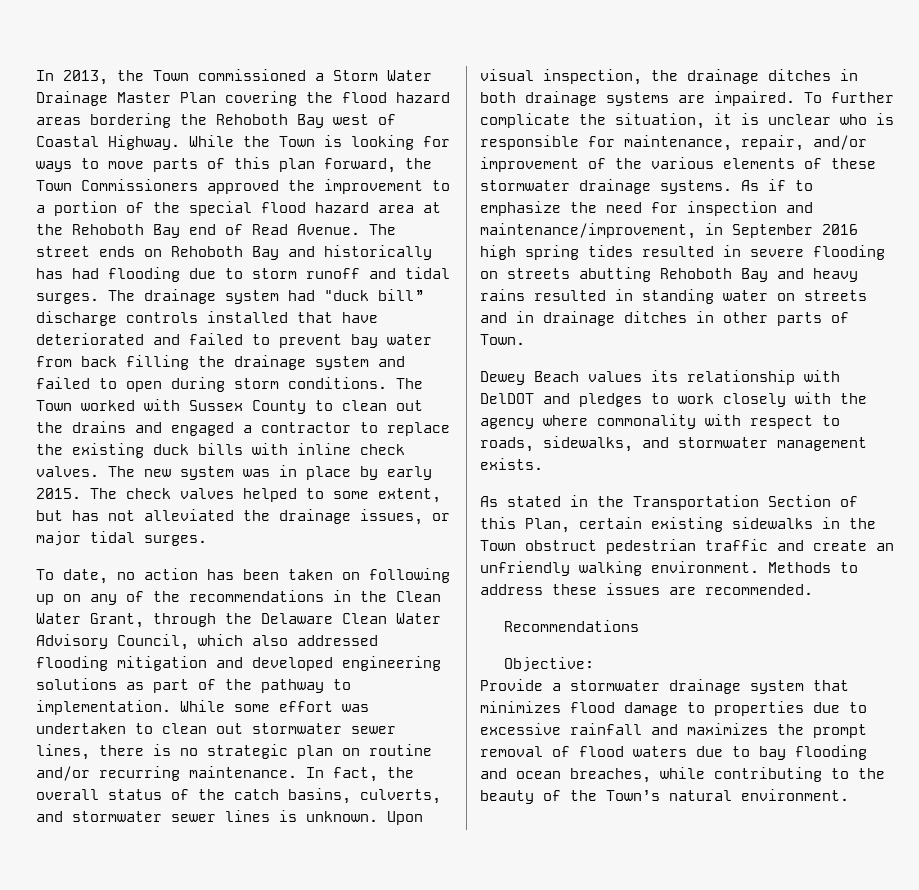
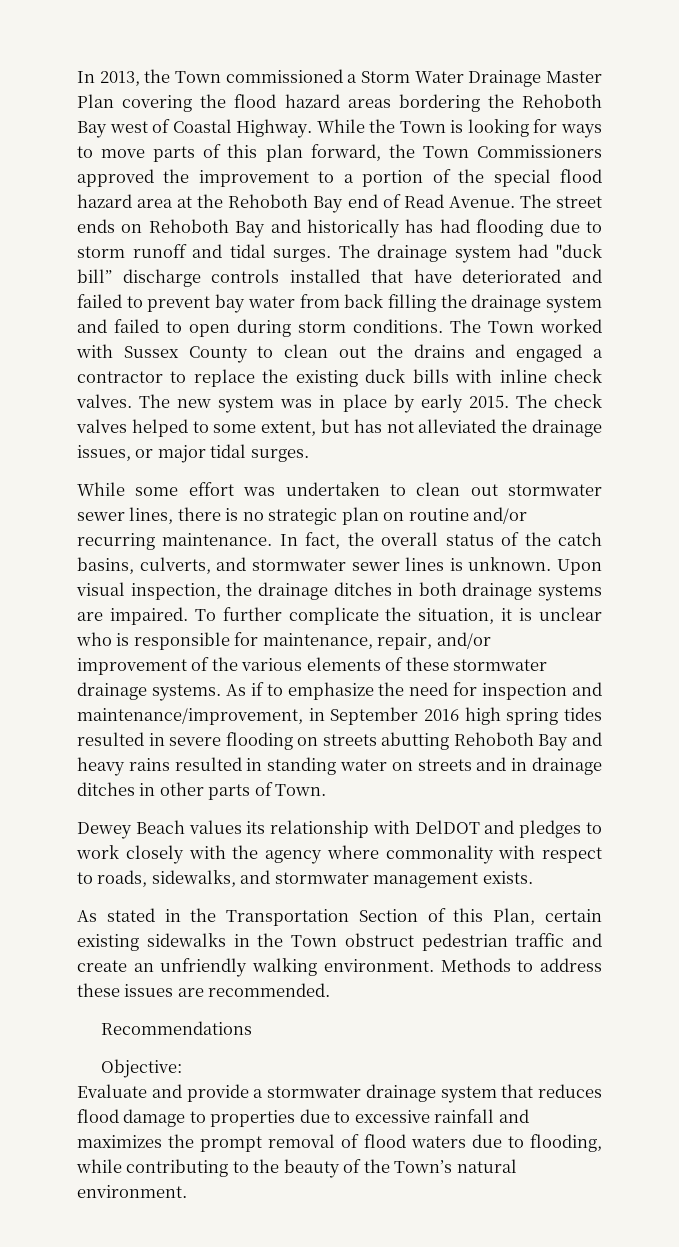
[36,568,450,584] [36,590,441,605] [36,613,441,628] [36,634,378,650] [36,656,441,671] [36,678,351,693] [36,700,171,715] To date, no action has been taken on following up on any of the recommendations in the Clean Water Grant, through the Delaware Clean Water Advisory Council, which also addressed flooding mitigation and developed engineering solutions as part of the pathway to implementation. -> (309, 455) none
[480,679,543,691] Provide -> [77,1084,249,1102] Evaluate and provide
[480,701,561,713] minimizes -> [538,1084,602,1098] reduces
[759,745,867,760] [480,768,651,783] bay flooding and ocean breaches, -> [529,1134,602,1152] flooding,

